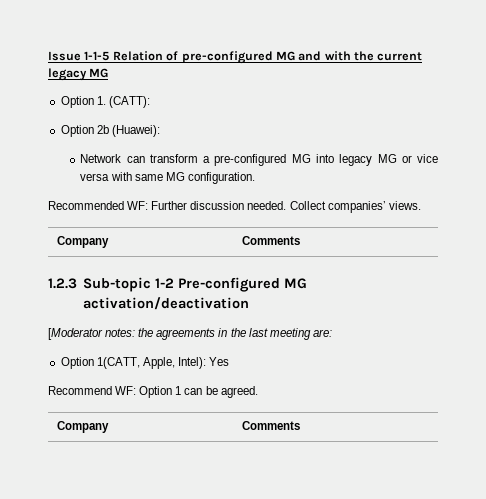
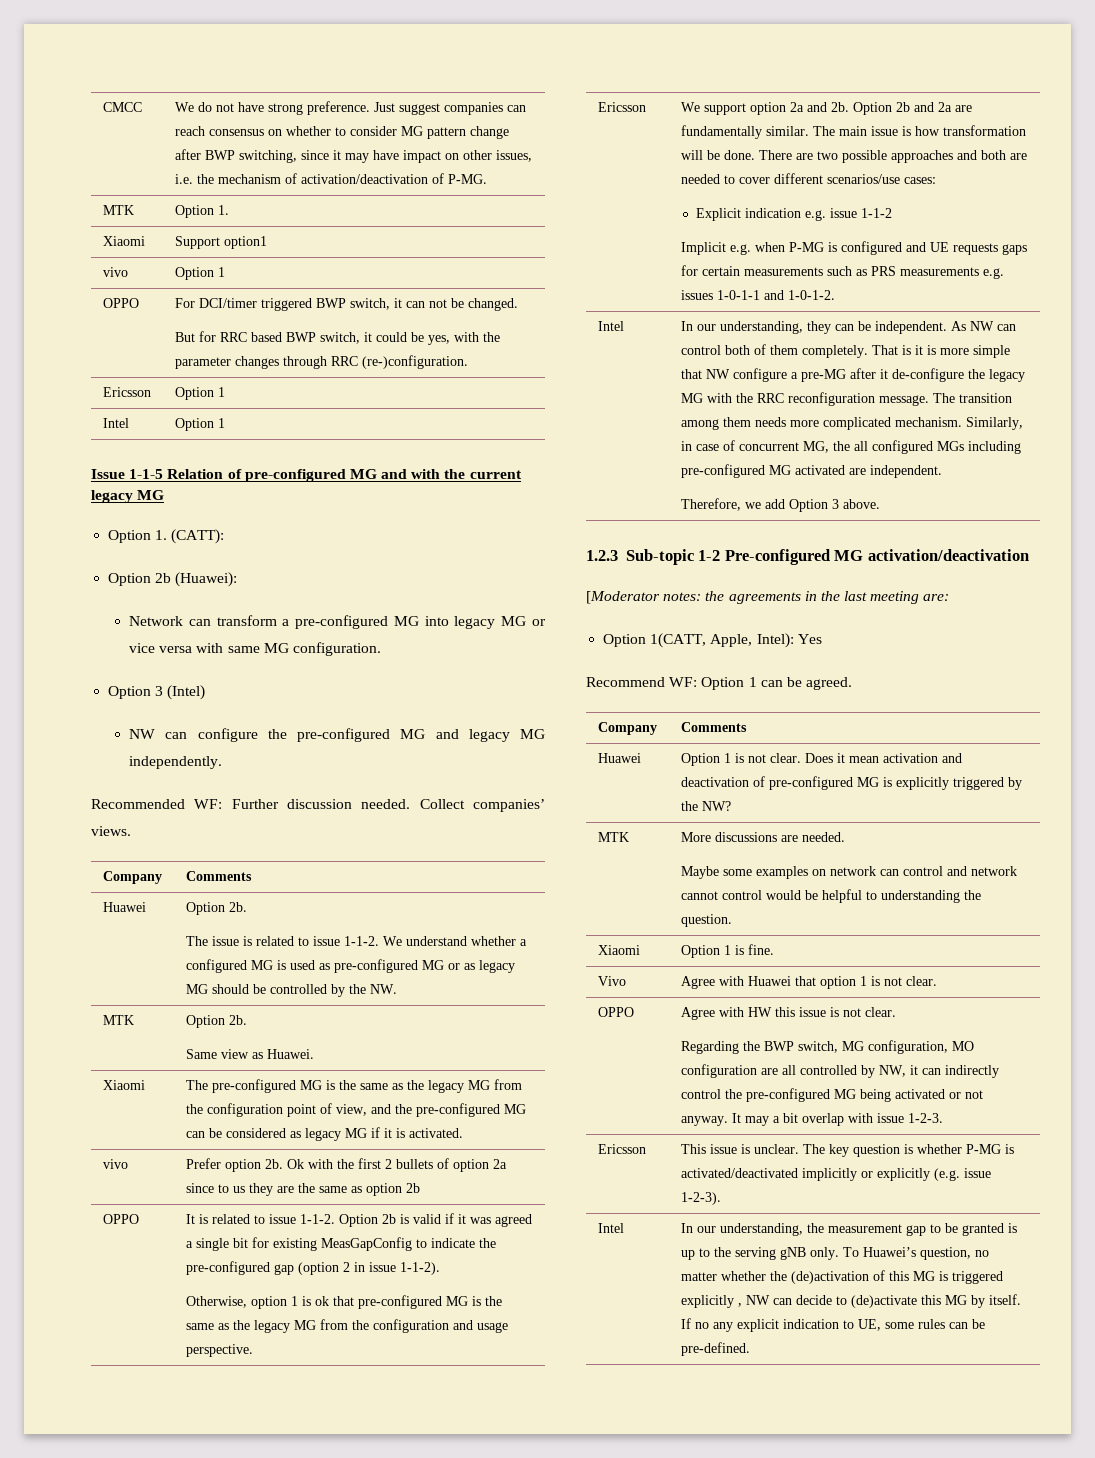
(48, 56) none -> [102,102,142,112] [174,101,526,115] [174,126,509,139] [174,149,532,163] [174,173,487,184] [102,205,134,215] [174,205,229,218] [102,236,145,246] [174,236,267,249] [102,267,128,277] [174,267,225,280] [102,298,139,308] [174,298,518,311] [174,331,500,345] [174,355,468,369] [102,387,151,397] [174,387,225,400] [102,418,129,428] [174,418,225,431] CMCC | We do not have strong preference. Just suggest companies can reach consensus on whether to consider MG pattern change after BWP switching, since it may have impact on other issues, i.e. the mechanism of activation/deactivation of P-MG. // MTK | Option 1. // Xiaomi | Support option1 // vivo | Option 1 // OPPO | For DCI/timer triggered BWP switch, it can not be changed. // But for RRC based BWP switch, it could be yes, with the parameter changes through RRC (re-)configuration. // Ericsson | Option 1 // Intel | Option 1 //
(255, 178) none -> [108,685,206,700] [129,728,545,742] [129,756,223,769] // Option 3 (Intel) // NW can configure the pre-configured MG and legacy MG independently.
(300, 240) none -> [102,902,146,912] [185,902,247,915] [185,936,527,946] [185,959,515,973] [185,984,397,997] [102,1015,134,1025] [185,1015,247,1028] [185,1049,314,1059] [102,1080,145,1090] [185,1079,522,1093] [185,1103,526,1117] [185,1127,463,1141] [102,1159,128,1169] [185,1158,507,1172] [185,1183,420,1196] [102,1214,139,1224] [185,1213,532,1227] [185,1237,496,1251] [185,1261,440,1275] [185,1295,502,1309] [185,1319,508,1333] [185,1344,253,1357] [597,102,646,112] [680,102,972,115] [680,125,1026,139] [680,150,1027,163] [680,173,936,184] [695,208,892,221] [680,241,1027,255] [680,265,1004,279] [680,290,835,300] [597,321,624,331] [680,321,1016,334] [680,344,1010,358] [680,368,1025,382] [680,392,1012,406] [680,417,1023,430] [680,440,1021,454] [680,464,942,478] [680,498,880,512] // Huawei | Option 2b. // The issue is related to issue 1-1-2. We understand whether a configured MG is used as pre-configured MG or as legacy MG should be controlled by the NW. // MTK | Option 2b. // Same view as Huawei. // Xiaomi | The pre-configured MG is the same as the legacy MG from the configuration point of view, and the pre-configured MG can be considered as legacy MG if it is activated. // vivo | Prefer option 2b. Ok with the first 2 bullets of option 2a since to us they are the same as option 2b // OPPO | It is related to issue 1-1-2. Option 2b is valid if it was agreed a single bit for existing MeasGapConfig to indicate the pre-configured gap (option 2 in issue 1-1-2). // Otherwise, option 1 is ok that pre-configured MG is the same as the legacy MG from the configuration and usage perspective. // Ericsson | We support option 2a and 2b. Option 2b and 2a are fundamentally similar. The main issue is how transformation will be done. There are two possible approaches and both are needed to cover different scenarios/use cases: // Explicit indication e.g. issue 1-1-2 // Implicit e.g. when P-MG is configured and UE requests gaps for certain measurements such as PRS measurements e.g. issues 1-0-1-1 and 1-0-1-2. // Intel | In our understanding, they can be independent. As NW can control both of them completely. That is it is more simple that NW configure a pre-MG after it de-configure the legacy MG with the RRC reconfiguration message. The transition among them needs more complicated mechanism. Similarly, in case of concurrent MG, the all configured MGs including pre-configured MG activated are independent. // Therefore, we add Option 3 above.
(300, 425) none -> [597,753,641,763] [680,753,962,766] [680,776,1022,790] [680,801,731,811] [597,832,629,842] [680,832,845,842] [680,866,1017,879] [680,889,981,903] [680,914,732,927] [597,945,640,955] [680,944,774,958] [597,976,626,986] [680,976,937,989] [597,1007,634,1017] [680,1007,896,1020] [680,1040,974,1054] [680,1064,999,1078] [680,1088,983,1102] [680,1113,943,1126] [597,1144,646,1154] [680,1144,1014,1157] [680,1168,991,1181] [680,1192,721,1205] [597,1223,624,1233] [680,1223,1017,1236] [680,1247,989,1260] [680,1270,1003,1284] [680,1294,1021,1308] [680,1318,985,1332] [680,1342,750,1356] // Huawei | Option 1 is not clear. Does it mean activation and deactivation of pre-configured MG is explicitly triggered by the NW? // MTK | More discussions are needed. // Maybe some examples on network can control and network cannot control would be helpful to understanding the question. // Xiaomi | Option 1 is fine. // Vivo | Agree with Huawei that option 1 is not clear. // OPPO | Agree with HW this issue is not clear. // Regarding the BWP switch, MG configuration, MO configuration are all controlled by NW, it can indirectly control the pre-configured MG being activated or not anyway. It may a bit overlap with issue 1-2-3. // Ericsson | This issue is unclear. The key question is whether P-MG is activated/deactivated implicitly or explicitly (e.g. issue 1-2-3). // Intel | In our understanding, the measurement gap to be granted is up to the serving gNB only. To Huawei’s question, no matter whether the (de)activation of this MG is triggered explicitly , NW can decide to (de)activate this MG by itself. If no any explicit indication to UE, some rules can be pre-defined.

